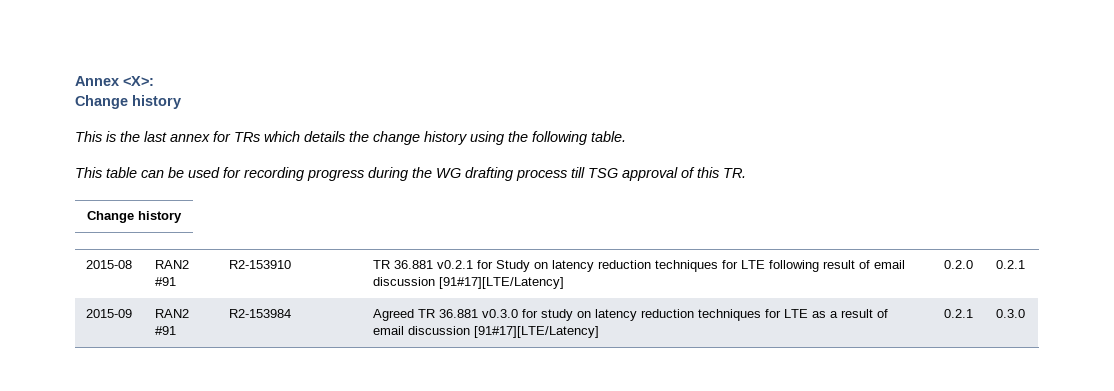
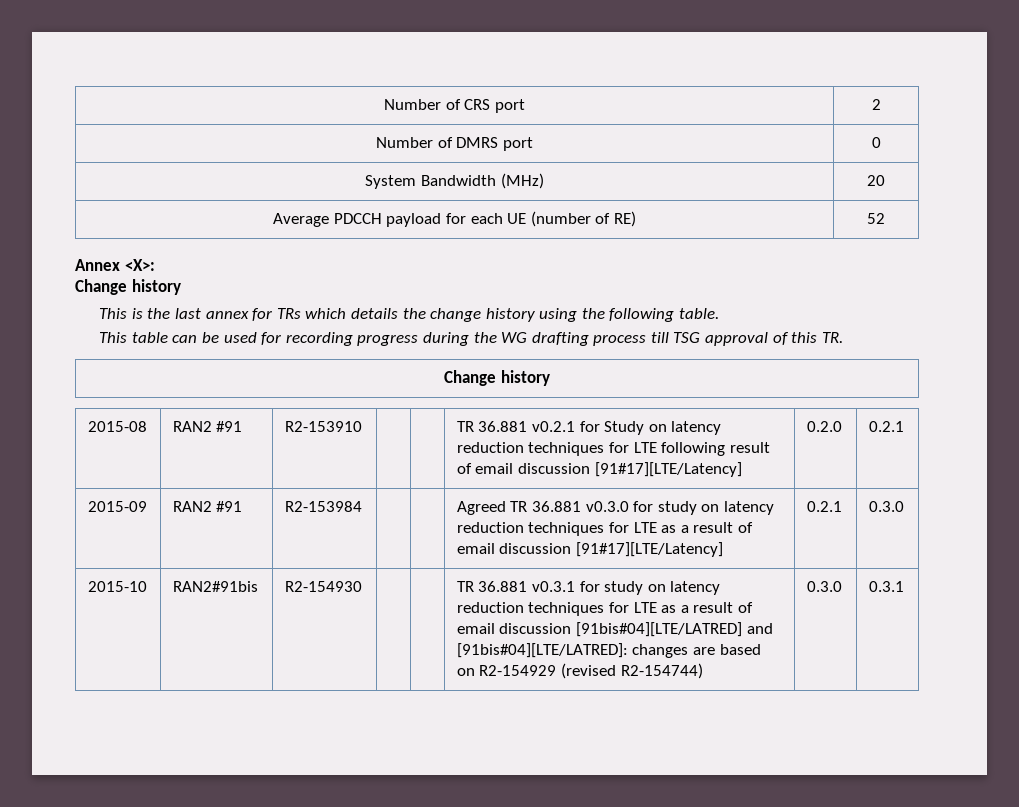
(75, 81) none -> [384,99,525,113] [871,99,881,110] [376,137,533,151] [871,137,881,148] [365,173,544,189] [867,175,885,186] [273,211,636,227] [867,213,885,224] Number of CRS port | 2 // Number of DMRS port | 0 // System Bandwidth (MHz) | 20 // Average PDCCH payload for each UE (number of RE) | 52 //
(1026, 313) none -> [87,581,147,592] [172,581,258,592] [284,581,362,592] [456,581,721,595] [456,602,753,616] [456,622,773,637] [456,643,761,658] [456,663,703,679] [806,581,842,592] [868,581,904,592] // 2015-10 | RAN2#91bis | R2-154930 | | | TR 36.881 v0.3.1 for study on latency reduction techniques for LTE as a result of email discussion [91bis#04][LTE/LATRED] and [91bis#04][LTE/LATRED]: changes are based on R2-154929 (revised R2-154744) | 0.3.0 | 0.3.1

